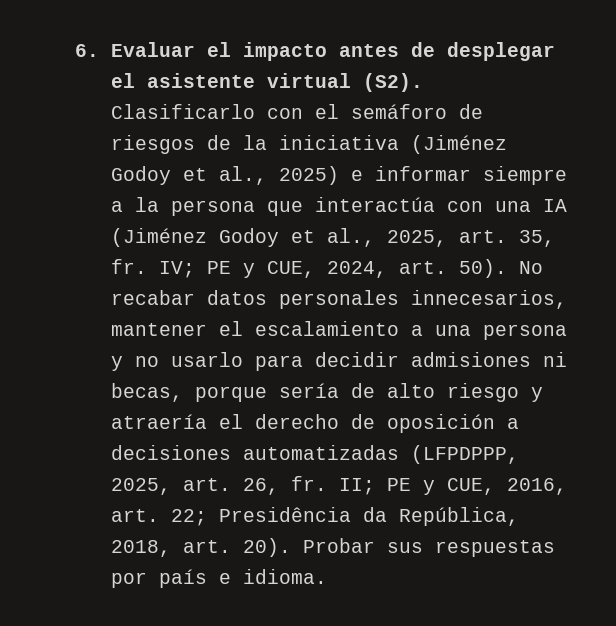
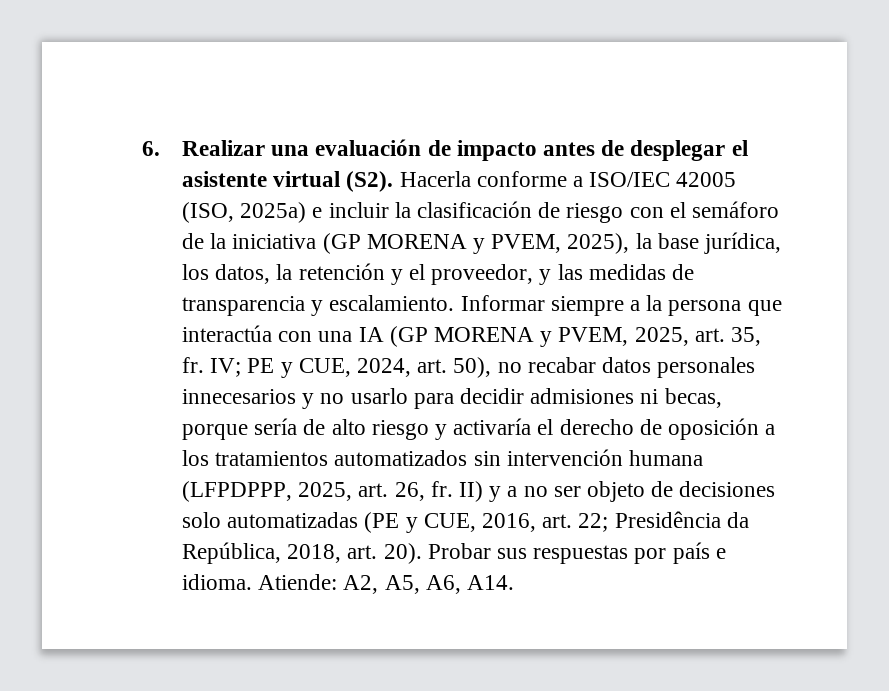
[111,42,232,57] Evaluar el -> [181,139,451,156] Realizar una evaluación de
[111,104,484,119] [111,135,508,154] [111,166,472,185] Clasificarlo con el semáforo de riesgos de la iniciativa (Jiménez Godoy et al., 2025) e informar -> [399,171,737,187] [181,201,779,223] [181,232,781,254] [181,263,694,285] [181,295,545,316] Hacerla conforme a ISO/IEC 42005 (ISO, 2025a) e incluir la clasificación de riesgo con el semáforo de la iniciativa (GP MORENA y PVEM, 2025), la base jurídica, los datos, la retención y el proveedor, y las medidas de transparencia y escalamiento. Informar
[111,228,376,247] (Jiménez Godoy et al., -> [389,326,629,347] (GP MORENA y PVEM,
[459,259,544,278] 50). No -> [453,357,522,378] 50), no
[411,290,568,309] [111,321,568,340] innecesarios, mantener el escalamiento a una persona -> [181,389,296,404] innecesarios
[111,414,208,429] atraería -> [453,418,532,435] activaría
[111,445,400,460] decisiones automatizadas -> [181,449,703,466] los tratamientos automatizados sin intervención humana
[339,478,412,495] II; PE -> [458,481,776,502] [181,512,400,533] II) y a no ser objeto de decisiones solo automatizadas (PE
(328, 576) none -> [258,574,514,594] Atiende: A2, A5, A6, A14.

